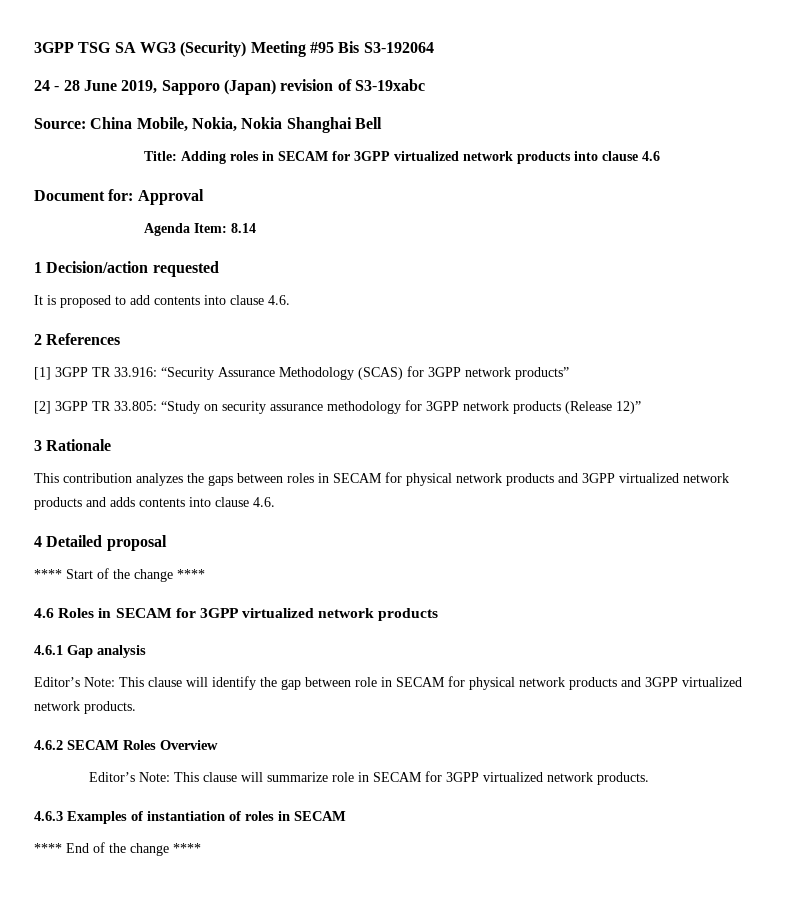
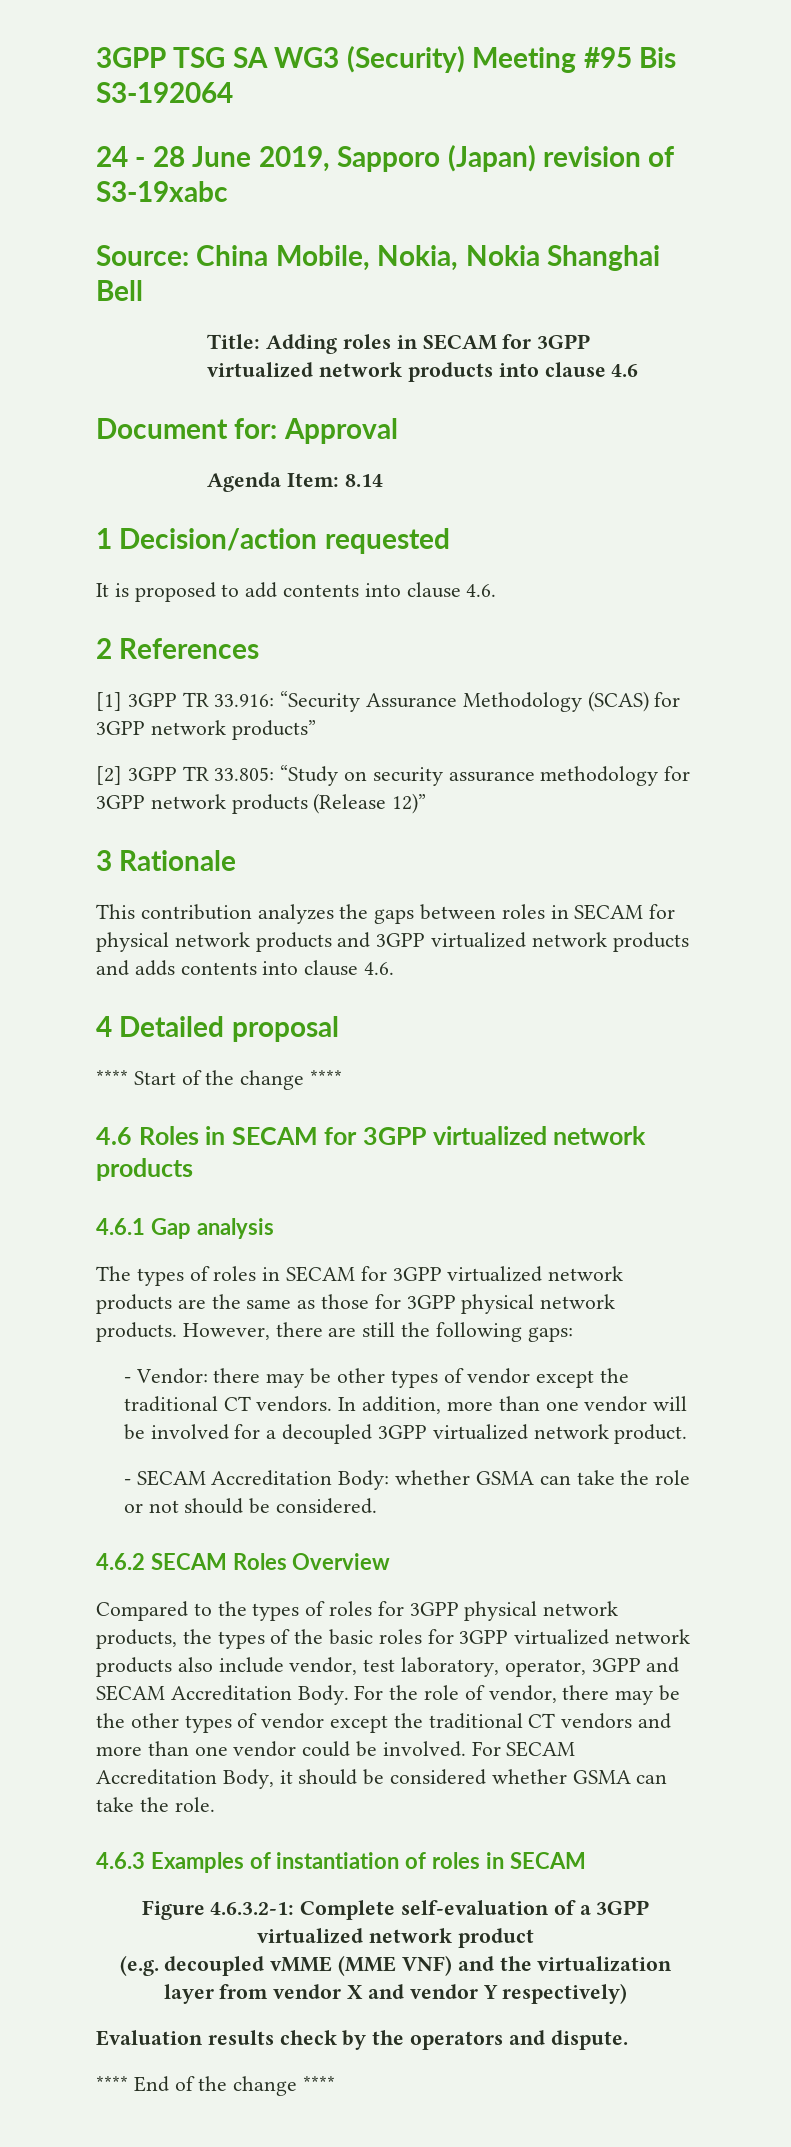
[34,676,742,690] [34,701,136,714] [34,740,218,750] [88,771,649,785] Editor’s Note: This clause will identify the gap between role in SECAM for physical network products and 3GPP virtualized network products. // 4.6.2 SECAM Roles Overview // Editor’s Note: This clause will summarize role in SECAM for 3GPP virtualized network products. -> [96,1266,624,1286] [96,1294,616,1314] [96,1322,573,1342] [123,1368,629,1388] [123,1396,688,1414] [123,1424,688,1444] [123,1470,691,1490] [123,1498,378,1514] [96,1553,391,1570] [96,1601,619,1621] [96,1629,691,1649] [96,1657,680,1677] [96,1685,681,1705] [96,1713,672,1733] [96,1741,576,1757] [96,1769,668,1789] [96,1797,215,1812] The types of roles in SECAM for 3GPP virtualized network products are the same as those for 3GPP physical network products. However, there are still the following gaps: // - Vendor: there may be other types of vendor except the traditional CT vendors. In addition, more than one vendor will be involved for a decoupled 3GPP virtualized network product. // - SECAM Accreditation Body: whether GSMA can take the role or not should be considered. // 4.6.2 SECAM Roles Overview // Compared to the types of roles for 3GPP physical network products, the types of the basic roles for 3GPP virtualized network products also include vendor, test laboratory, operator, 3GPP and SECAM Accreditation Body. For the role of vendor, there may be the other types of vendor except the traditional CT vendors and more than one vendor could be involved. For SECAM Accreditation Body, it should be considered whether GSMA can take the role.
(346, 816) none -> [141,1900,650,1920] [257,1928,534,1948] [119,1955,673,1976] [163,1983,628,2004] [96,2030,628,2050] // Figure 4.6.3.2-1: Complete self-evaluation of a 3GPP virtualized network product // (e.g. decoupled vMME (MME VNF) and the virtualization layer from vendor X and vendor Y respectively) // Evaluation results check by the operators and dispute.

